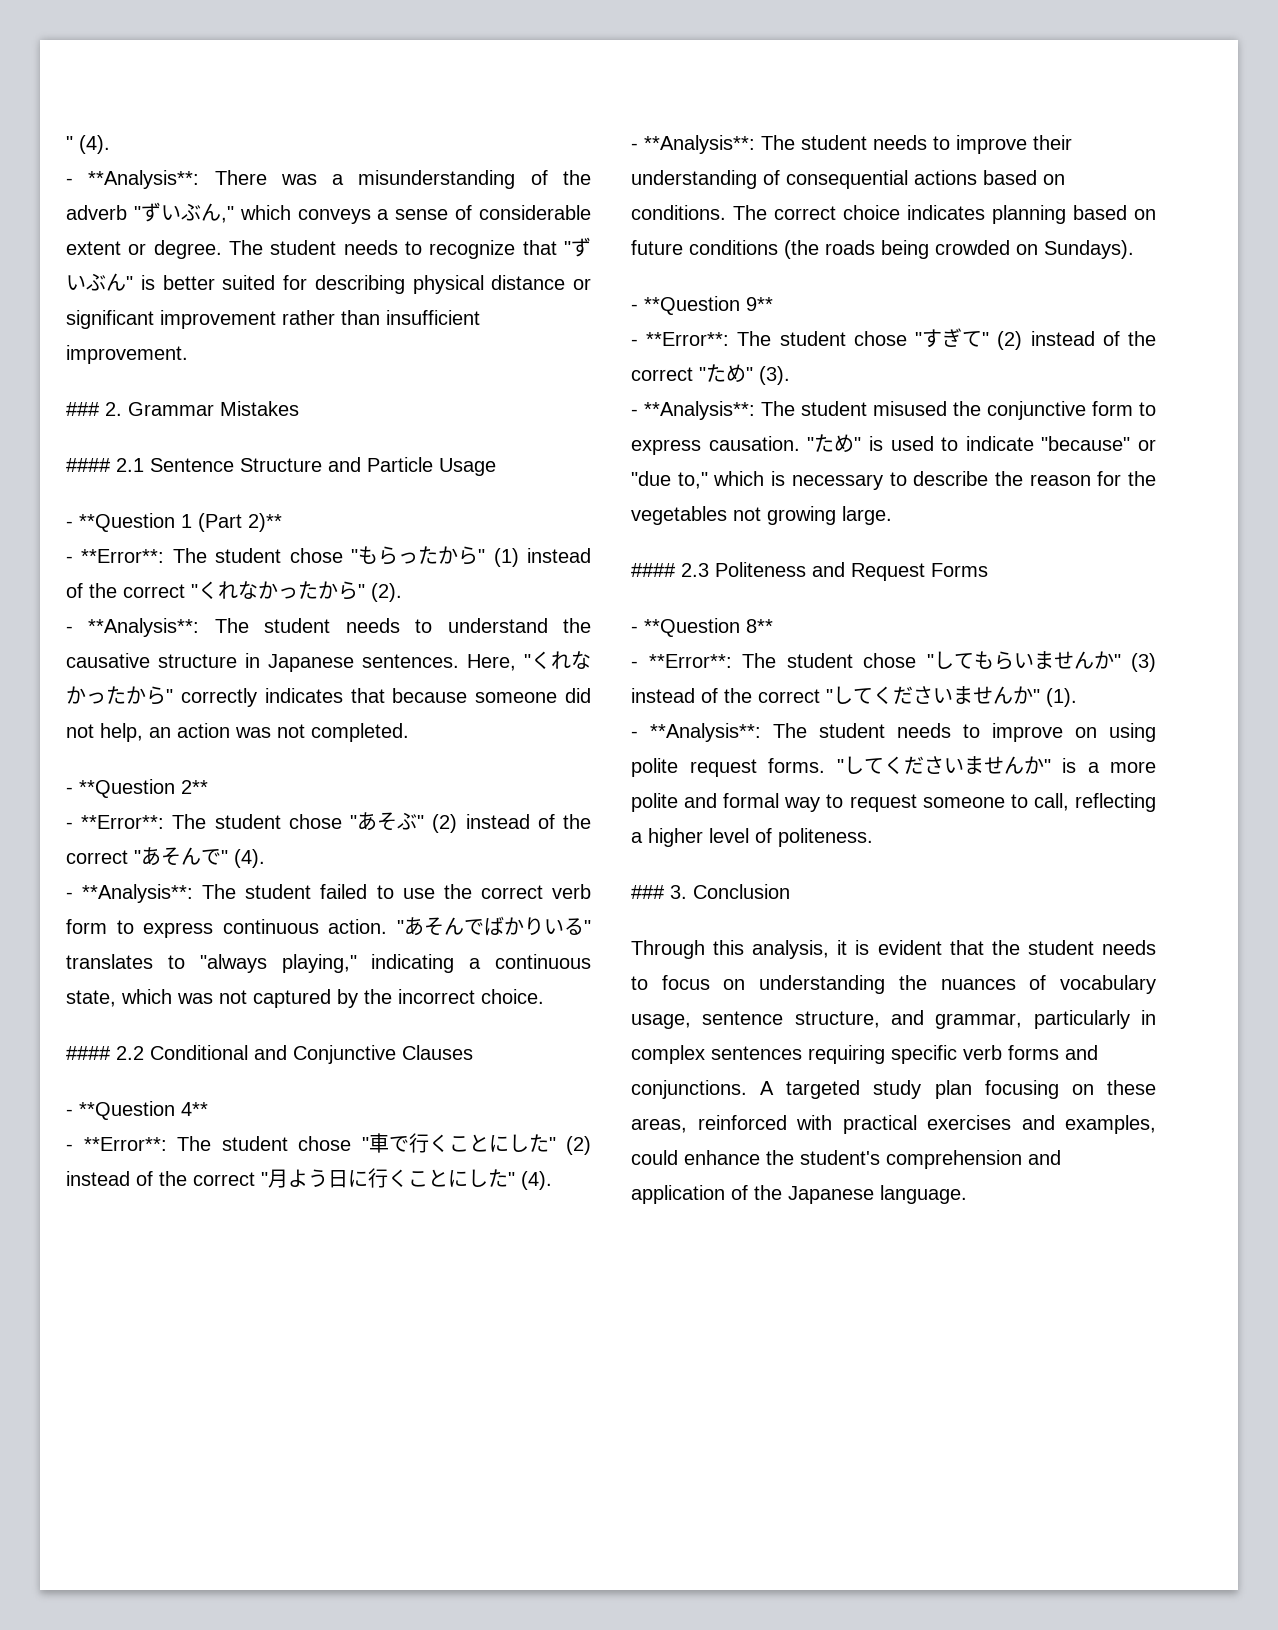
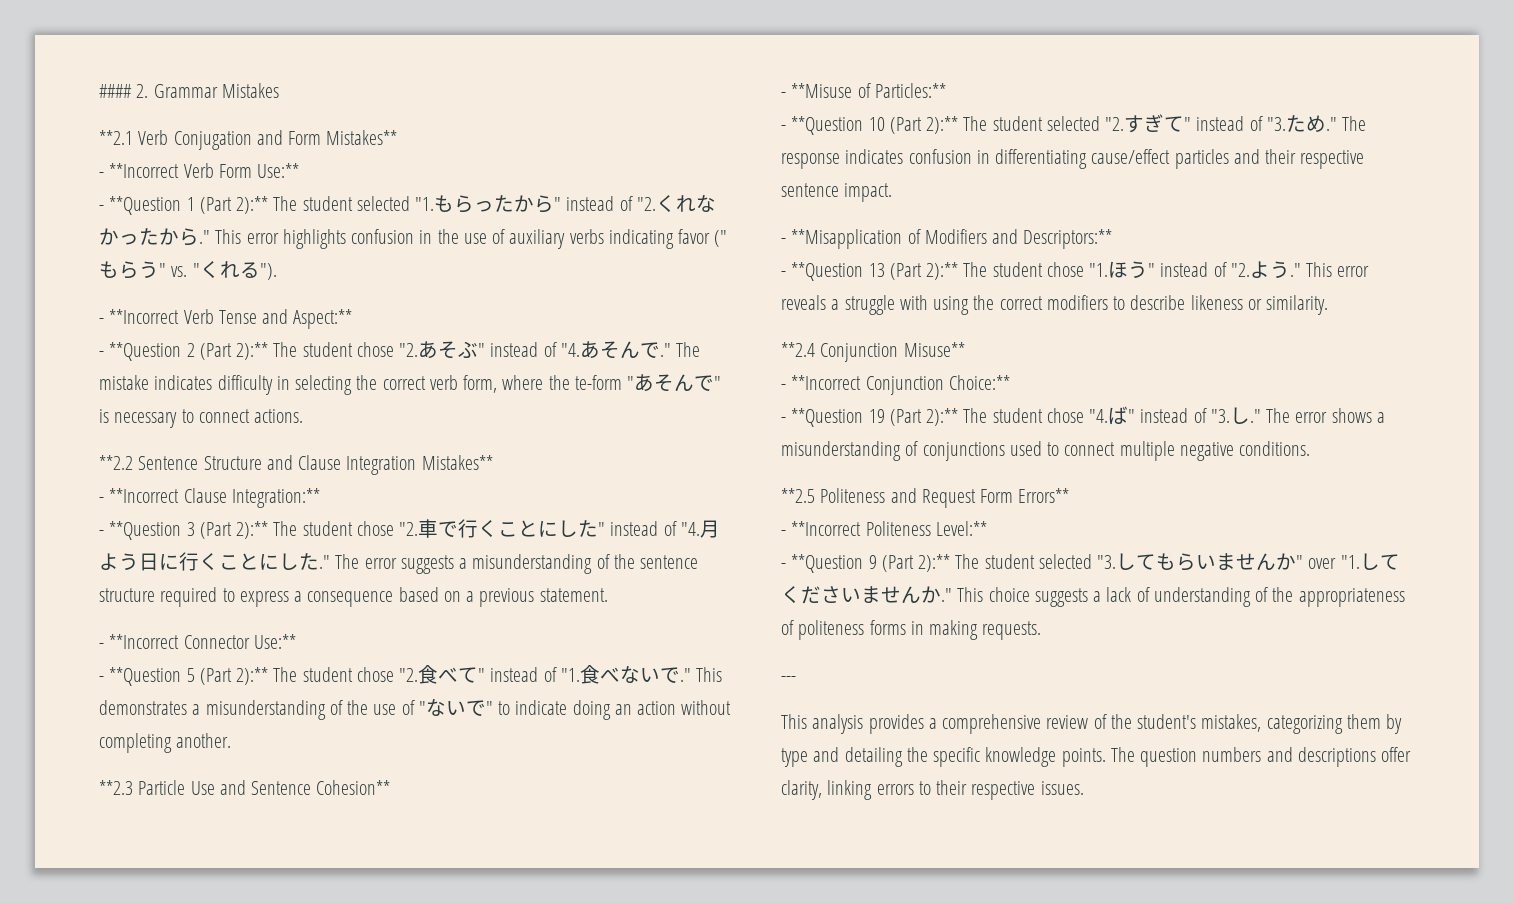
[66,135,110,154] [66,170,591,189] [66,202,591,224] [66,237,591,259] [66,273,591,294] [66,310,480,329] [66,345,188,364] [66,401,299,416] [66,457,496,476] [66,513,282,532] [66,548,359,563] " (4). // - **Analysis**: There was a misunderstanding of the adverb "ずいぶん," which conveys a sense of considerable extent or degree. The student needs to recognize that "ずいぶん" is better suited for describing physical distance or significant improvement rather than insufficient improvement. // ### 2. Grammar Mistakes // #### 2.1 Sentence Structure and Particle Usage // - **Question 1 (Part 2)** // - **Error**: The student chose " -> [99,83,279,98] [99,130,398,150] [99,163,300,178] [99,196,435,215] #### 2. Grammar Mistakes // **2.1 Verb Conjugation and Form Mistakes** // - **Incorrect Verb Form Use:** // - **Question 1 (Part 2):** The student selected "1.
[493,548,591,567] [66,581,402,602] [66,618,591,637] [66,651,591,672] [66,686,591,707] [66,723,409,742] [66,779,208,798] [66,814,358,829] (1) instead of the correct "くれなかったから" (2). // - **Analysis**: The student needs to understand the causative structure in Japanese sentences. Here, "くれなかったから" correctly indicates that because someone did not help, an action was not completed. // - **Question 2** // - **Error**: The student chose " -> [566,195,716,212] [99,228,728,249] [99,261,277,280] [99,309,353,329] [99,342,419,361] instead of "2.くれなかったから." This error highlights confusion in the use of auxiliary verbs indicating favor ("もらう" vs. "くれる"). // - **Incorrect Verb Tense and Aspect:** // - **Question 2 (Part 2):** The student chose "2.
[432,814,591,833] [66,847,265,868] [66,884,591,903] [66,916,591,938] [66,954,591,973] [66,989,544,1008] [66,1045,473,1064] [66,1101,208,1120] [66,1136,369,1151] (2) instead of the correct "あそんで" (4). // - **Analysis**: The student failed to use the correct verb form to express continuous action. "あそんでばかりいる" translates to "always playing," indicating a continuous state, which was not captured by the incorrect choice. // #### 2.2 Conditional and Conjunctive Clauses // - **Question 4** // - **Error**: The student chose " -> [490,341,701,359] [99,374,722,395] [99,409,304,428] [99,455,493,475] [99,488,320,508] [99,521,419,540] instead of "4.あそんで." The mistake indicates difficulty in selecting the correct verb form, where the te-form "あそんで" is necessary to connect actions. // **2.2 Sentence Structure and Clause Integration Mistakes** // - **Incorrect Clause Integration:** // - **Question 3 (Part 2):** The student chose "2.
[566,1136,591,1155] [66,1171,268,1186] (2) instead of the correct " -> [610,521,700,536] instead of "4.
[508,1171,552,1190] [631,135,1072,154] [631,170,1065,189] [631,205,1156,224] [631,240,1134,259] [631,296,773,315] [631,331,923,346] " (4). // - **Analysis**: The student needs to improve their understanding of consequential actions based on conditions. The correct choice indicates planning based on future conditions (the roads being crowded on Sundays). // - **Question 9** // - **Error**: The student chose " -> [319,554,699,574] [99,587,608,607] [99,634,296,649] [99,665,723,686] [99,699,732,720] [99,733,232,753] [99,780,391,795] [781,83,946,98] [781,116,1125,135] ." The error suggests a misunderstanding of the sentence structure required to express a consequence based on a previous statement. // - **Incorrect Connector Use:** // - **Question 5 (Part 2):** The student chose "2.食べて" instead of "1.食べないで." This demonstrates a misunderstanding of the use of "ないで" to indicate doing an action without completing another. // **2.3 Particle Use and Sentence Cohesion** // - **Misuse of Particles:** // - **Question 10 (Part 2):** The student selected "2.
[997,331,1156,350] [631,364,790,385] [631,401,1156,420] [631,434,1156,455] [631,471,1156,490] [631,506,892,525] [631,562,988,581] [631,618,773,637] [631,653,934,668] (2) instead of the correct "ため" (3). // - **Analysis**: The student misused the conjunctive form to express causation. "ため" is used to indicate "because" or "due to," which is necessary to describe the reason for the vegetables not growing large. // #### 2.3 Politeness and Request Forms // - **Question 8** // - **Error**: The student chose " -> [1196,115,1367,133] [781,149,1365,169] [781,183,893,202] [781,229,1113,249] [781,261,1370,281] [781,295,1329,315] [781,342,965,362] [781,375,1010,395] [781,406,1385,427] [781,441,1311,461] [781,488,1070,508] [781,521,987,536] [781,554,1117,573] instead of "3.ため." The response indicates confusion in differentiating cause/effect particles and their respective sentence impact. // - **Misapplication of Modifiers and Descriptors:** // - **Question 13 (Part 2):** The student chose "1.ほう" instead of "2.よう." This error reveals a struggle with using the correct modifiers to describe likeness or similarity. // **2.4 Conjunction Misuse** // - **Incorrect Conjunction Choice:** // - **Question 19 (Part 2):** The student chose "4.ば" instead of "3.し." The error shows a misunderstanding of conjunctions used to connect multiple negative conditions. // **2.5 Politeness and Request Form Errors** // - **Incorrect Politeness Level:** // - **Question 9 (Part 2):** The student selected "3.
[1131,653,1156,672] [631,686,1077,707] [631,723,1156,742] [631,756,1156,777] [631,793,1156,812] [631,828,873,847] [631,884,790,899] [631,940,1156,959] [631,975,1156,994] [631,1010,1156,1029] [631,1045,1098,1064] [631,1080,1156,1099] [631,1115,1156,1134] [631,1150,1061,1169] [631,1185,967,1204] (3) instead of the correct "してくださいませんか" (1). // - **Analysis**: The student needs to improve on using polite request forms. "してくださいませんか" is a more polite and formal way to request someone to call, reflecting a higher level of politeness. // ### 3. Conclusion // Through this analysis, it is evident that the student needs to focus on understanding the nuances of vocabulary usage, sentence structure, and grammar, particularly in complex sentences requiring specific verb forms and conjunctions. A targeted study plan focusing on these areas, reinforced with practical exercises and examples, could enhance the student's comprehension and application of the Japanese language. -> [1308,553,1400,570] [781,586,1405,607] [781,620,1042,640] [781,676,796,682] [781,714,1403,734] [781,747,1412,767] [781,780,1084,800] over "1.してくださいませんか." This choice suggests a lack of understanding of the appropriateness of politeness forms in making requests. // --- // This analysis provides a comprehensive review of the student's mistakes, categorizing them by type and detailing the specific knowledge points. The question numbers and descriptions offer clarity, linking errors to their respective issues.

